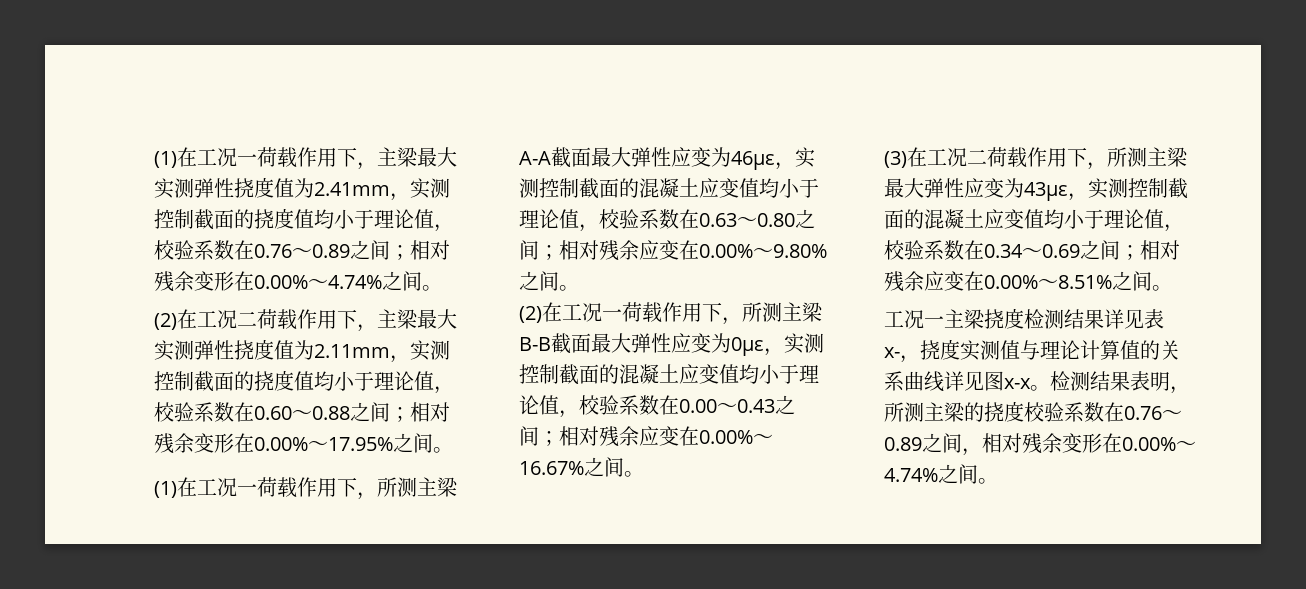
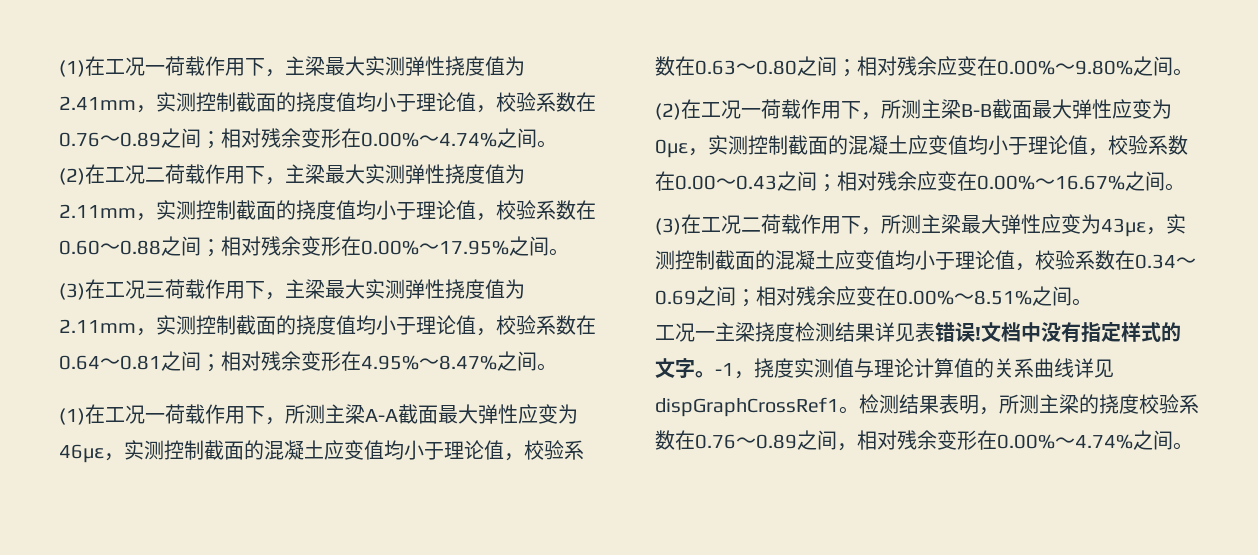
(453, 450) none -> [59,279,525,300] [59,315,596,336] [59,351,557,372] // (3)在工况三荷载作用下，主梁最大实测弹性挠度值为2.11mm，实测控制截面的挠度值均小于理论值，校验系数在0.64～0.81之间；相对残余变形在4.95%～8.47%之间。
[884,347,900,358] x- -> [935,322,1181,342] [655,358,734,378] 错误!文档中没有指定样式的文字。-1
[984,371,1031,391] 图x-x -> [655,397,839,417] dispGraphCrossRef1

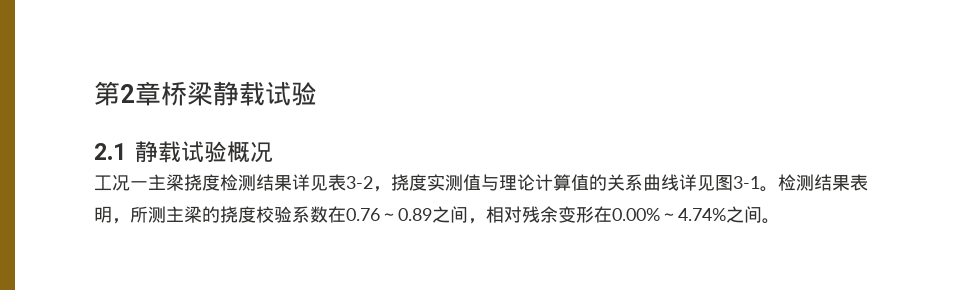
[59,56,525,77] [59,92,596,113] [59,128,557,149] [59,164,525,185] [59,200,596,221] [59,236,569,257] [59,279,525,300] [59,315,596,336] [59,351,557,372] [59,404,578,425] [59,440,584,463] [655,56,1193,77] [655,99,1172,120] [655,135,1188,158] [655,171,1185,192] [655,214,1186,237] [655,250,1196,271] [655,286,1092,307] (1)在工况一荷载作用下，主梁最大实测弹性挠度值为2.41mm，实测控制截面的挠度值均小于理论值，校验系数在0.76～0.89之间；相对残余变形在0.00%～4.74%之间。 // (2)在工况二荷载作用下，主梁最大实测弹性挠度值为2.11mm，实测控制截面的挠度值均小于理论值，校验系数在0.60～0.88之间；相对残余变形在0.00%～17.95%之间。 // (3)在工况三荷载作用下，主梁最大实测弹性挠度值为2.11mm，实测控制截面的挠度值均小于理论值，校验系数在0.64～0.81之间；相对残余变形在4.95%～8.47%之间。 // (1)在工况一荷载作用下，所测主梁A-A截面最大弹性应变为46με，实测控制截面的混凝土应变值均小于理论值，校验系数在0.63～0.80之间；相对残余应变在0.00%～9.80%之间。 // (2)在工况一荷载作用下，所测主梁B-B截面最大弹性应变为0με，实测控制截面的混凝土应变值均小于理论值，校验系数在0.00～0.43之间；相对残余应变在0.00%～16.67%之间。 // (3)在工况二荷载作用下，所测主梁最大弹性应变为43με，实测控制截面的混凝土应变值均小于理论值，校验系数在0.34～0.69之间；相对残余应变在0.00%～8.51%之间。 -> [94,81,317,106] [94,141,273,163] 第2章桥梁静载试验 // 2.1静载试验概况
[935,322,1181,342] [655,358,734,378] 错误!文档中没有指定样式的文字。-1 -> [346,176,373,189] 3-2
[655,397,839,417] dispGraphCrossRef1 -> [715,175,760,191] 图3-1

